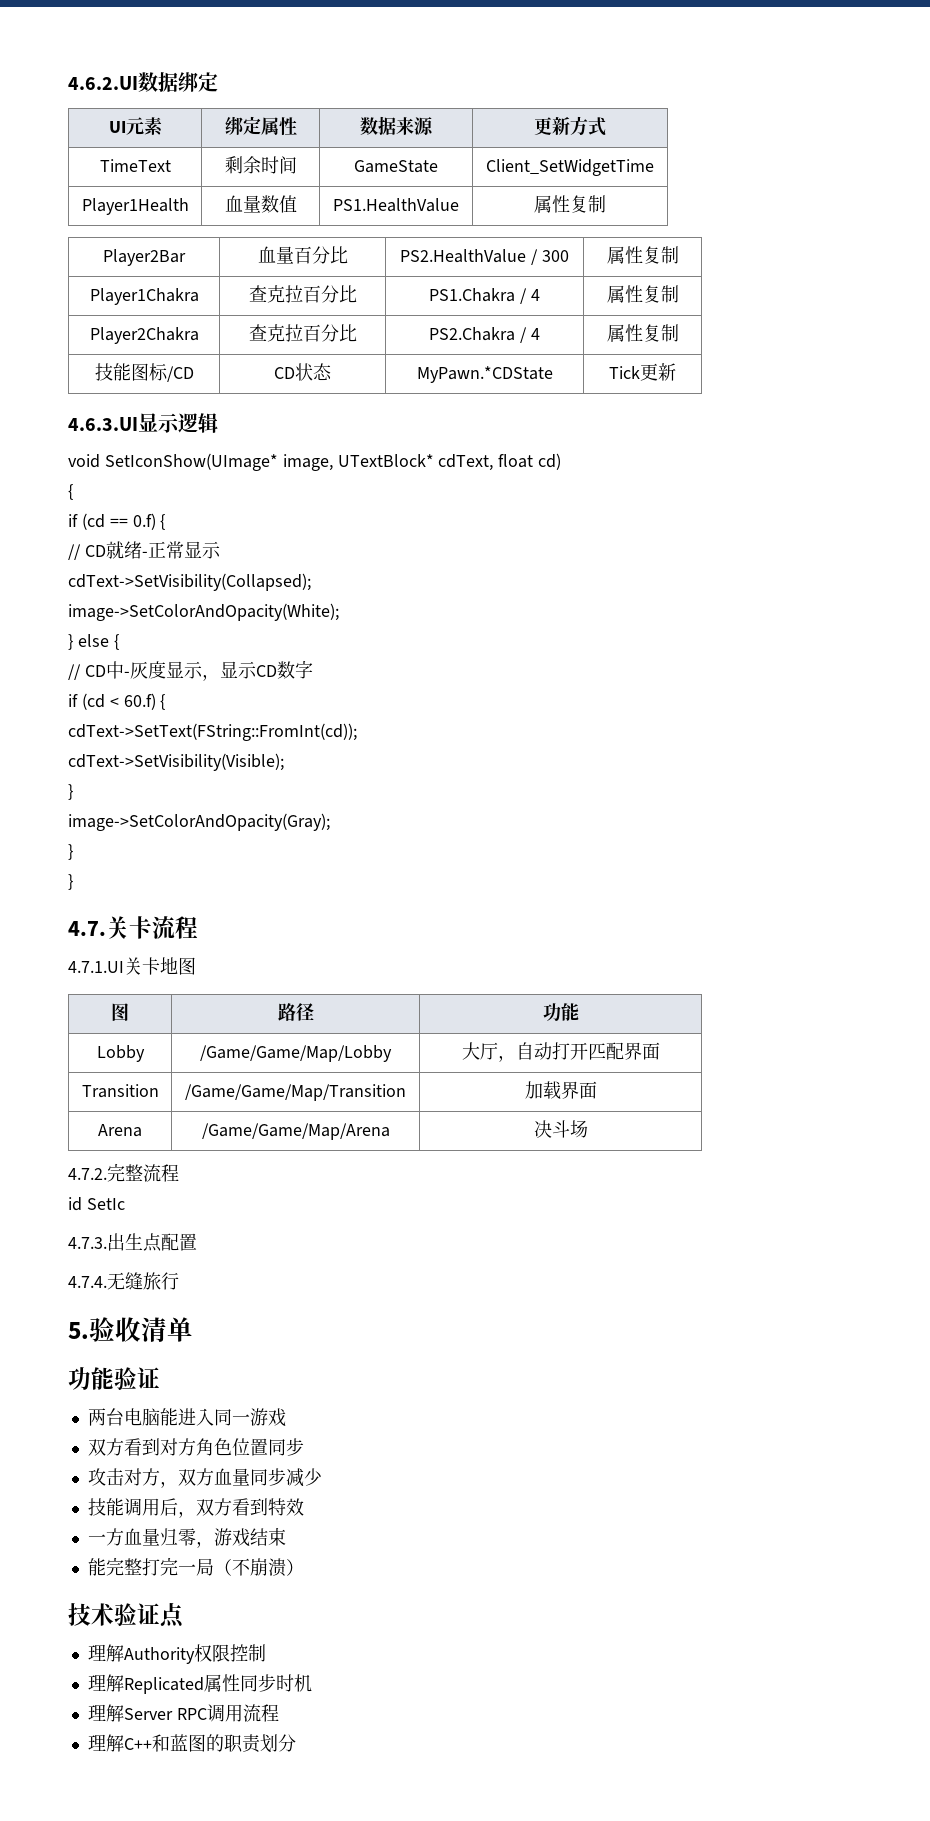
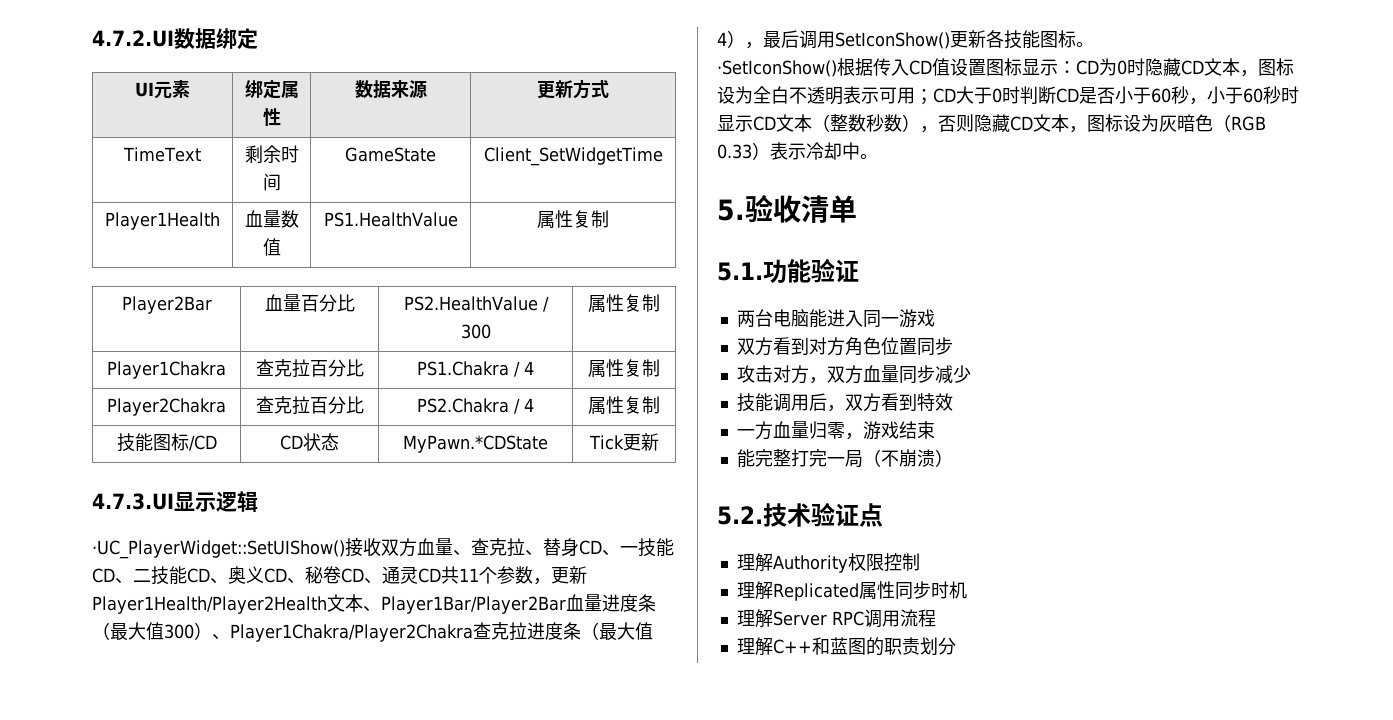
[68,76,138,90] 4.6.2.UI -> [92,30,174,47] 4.7.2.UI
[68,417,138,431] 4.6.3.UI -> [92,493,174,510] 4.7.3.UI
[68,453,562,471] [68,484,73,500] [68,513,166,530] [68,541,221,560] [68,573,311,591] [68,603,339,621] [68,634,119,650] [68,660,313,681] [68,693,166,710] [68,723,357,741] [68,753,284,771] [68,784,73,800] [68,813,330,831] [68,844,73,860] [68,874,73,890] [68,916,198,939] [68,957,196,975] [111,1003,129,1021] [277,1003,314,1021] [542,1003,579,1021] [96,1045,145,1062] [200,1045,392,1062] [461,1042,660,1062] [81,1084,159,1098] [185,1084,406,1101] [524,1081,597,1099] [98,1124,142,1137] [201,1123,390,1140] [533,1120,588,1138] [68,1163,179,1182] [68,1197,125,1211] [68,1233,197,1252] [68,1272,179,1290] void SetIconShow(UImage* image, UTextBlock* cdText, float cd) // { // if (cd == 0.f) { // // CD就绪-正常显示 // cdText->SetVisibility(Collapsed); // image->SetColorAndOpacity(White); // } else { // // CD中-灰度显示，显示CD数字 // if (cd < 60.f) { // cdText->SetText(FString::FromInt(cd)); // cdText->SetVisibility(Visible); // } // image->SetColorAndOpacity(Gray); // } // } // 4.7.关卡流程 // 4.7.1.UI关卡地图 // 图 | 路径 | 功能 // Lobby | /Game/Game/Map/Lobby | 大厅，自动打开匹配界面 // Transition | /Game/Game/Map/Transition | 加载界面 // Arena | /Game/Game/Map/Arena | 决斗场 // 4.7.2.完整流程 // id SetIc // 4.7.3.出生点配置 // 4.7.4.无缝旅行 -> [92,538,674,559] [92,566,587,585] [92,594,656,614] [92,622,653,642] [717,30,1094,49] [717,58,1294,77] [717,86,1299,105] [717,114,1266,133] [717,142,878,160] ·UC_PlayerWidget::SetUIShow()接收双方血量、查克拉、替身CD、一技能CD、二技能CD、奥义CD、秘卷CD、通灵CD共11个参数，更新Player1Health/Player2Health文本、Player1Bar/Player2Bar血量进度条（最大值300）、Player1Chakra/Player2Chakra查克拉进度条（最大值4），最后调用SetIconShow()更新各技能图标。 // ·SetIconShow()根据传入CD值设置图标显示：CD为0时隐藏CD文本，图标设为全白不透明表示可用；CD大于0时判断CD是否小于60秒，小于60秒时显示CD文本（整数秒数），否则隐藏CD文本，图标设为灰暗色（RGB 0.33）表示冷却中。
(193, 1329) none -> [717,262,763,281] 5.1.
(304, 1567) none -> [717,506,763,525] 5.2.

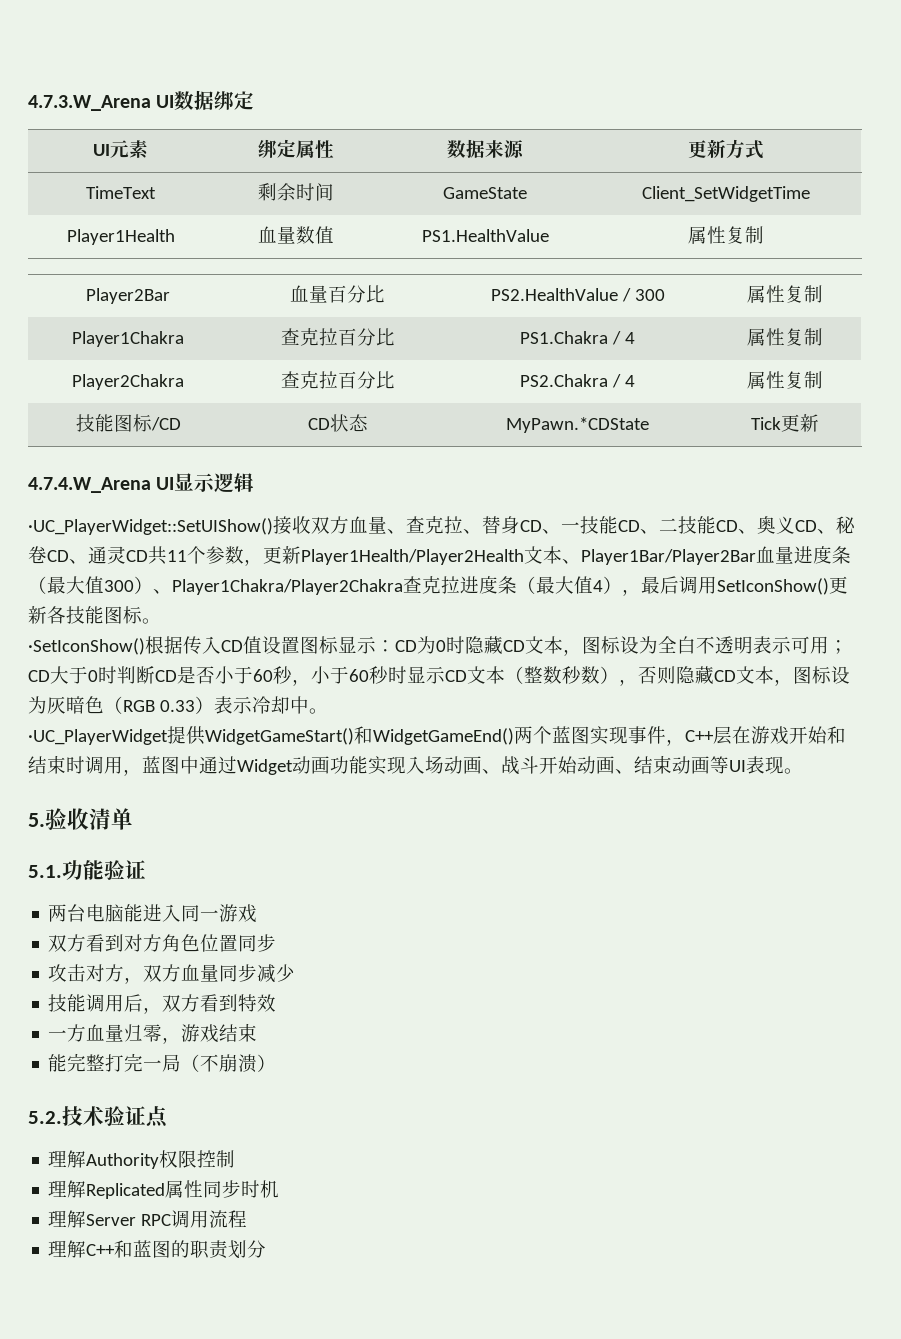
[92,30,174,47] 4.7.2.UI -> [28,95,175,111] 4.7.3.W_Arena UI
[92,493,174,510] 4.7.3.UI -> [28,477,175,493] 4.7.4.W_Arena UI
(878, 156) none -> [28,726,846,746] [28,755,803,776] // ·UC_PlayerWidget提供WidgetGameStart()和WidgetGameEnd()两个蓝图实现事件，C++层在游戏开始和结束时调用，蓝图中通过Widget动画功能实现入场动画、战斗开始动画、结束动画等UI表现。

